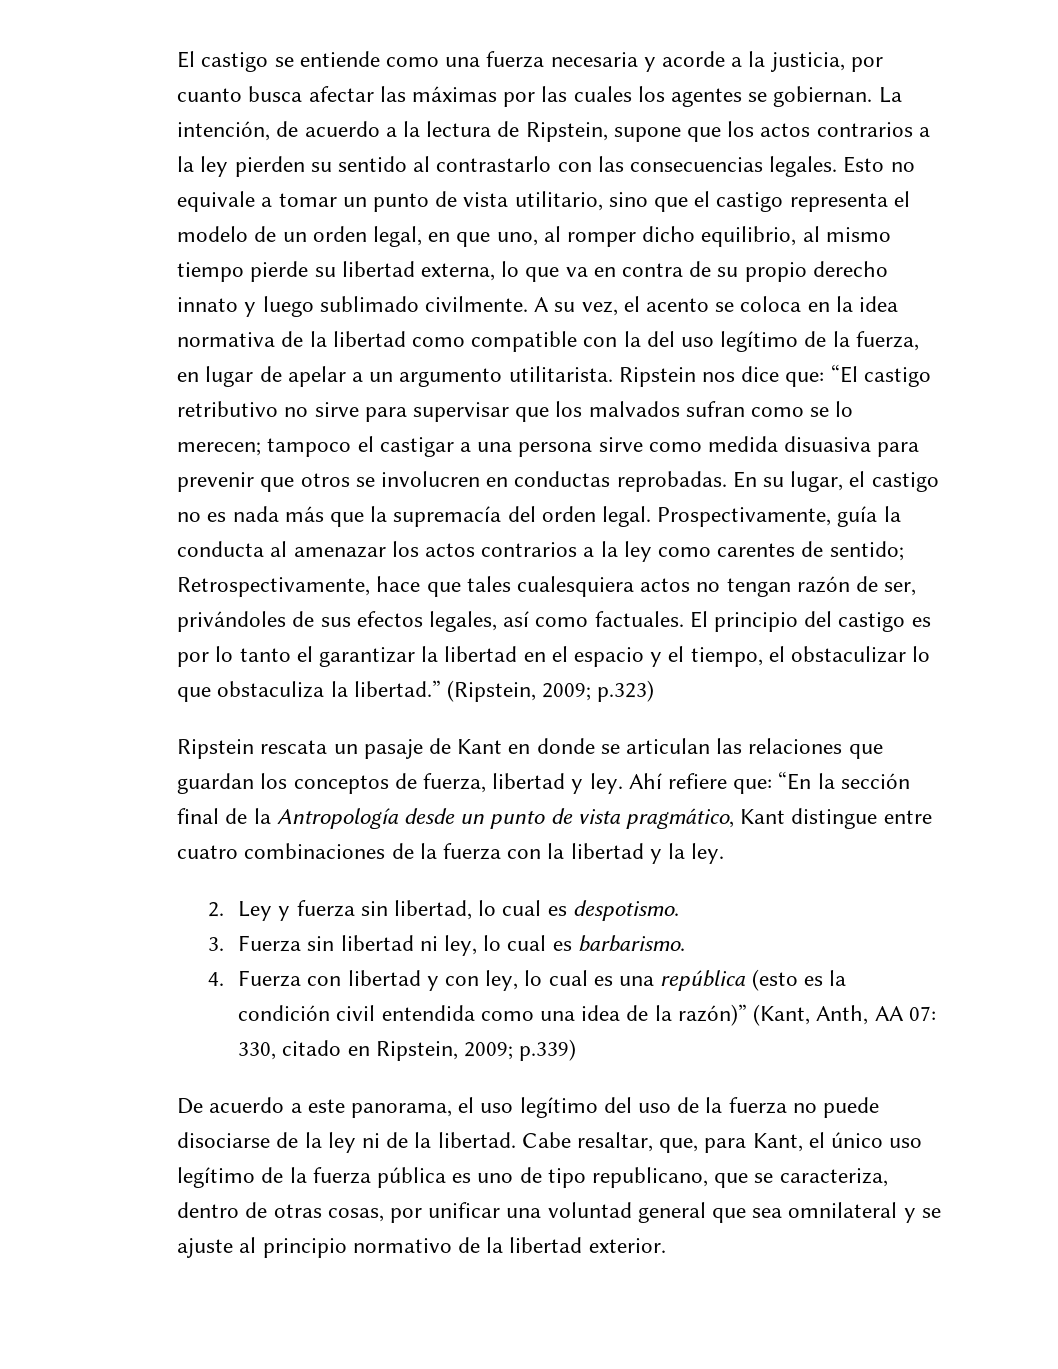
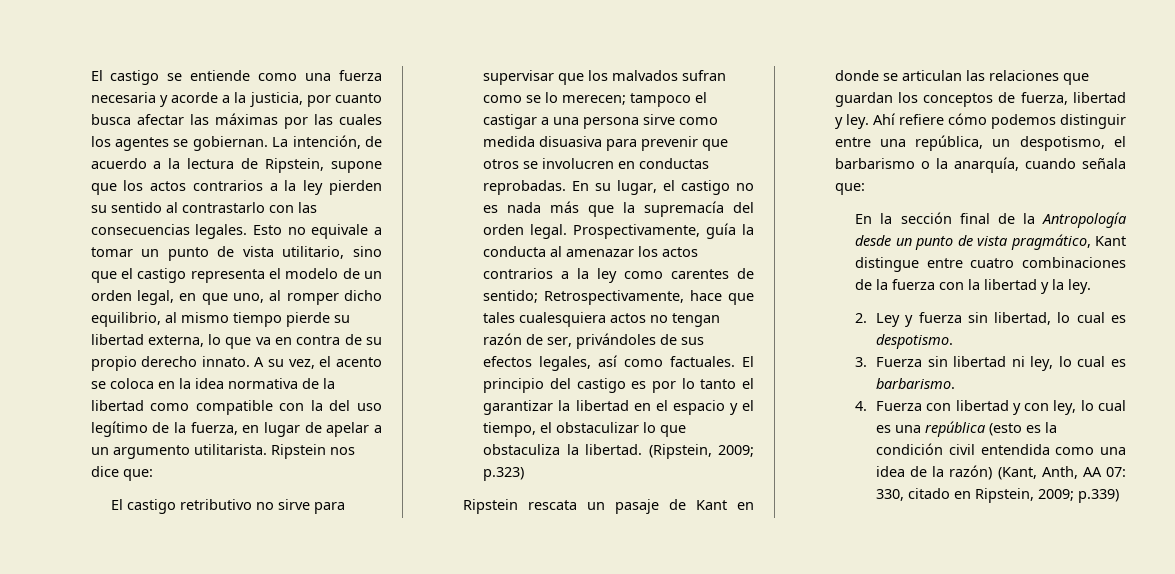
[177,296,528,317] innato y luego sublimado civilmente. -> [201,356,250,367] innato.
[830,364,858,383] “El -> [111,499,124,510] // El
[353,680,441,697] libertad.” -> [585,444,643,455] libertad.
[733,771,812,794] que: “En -> [947,113,1126,129] [834,135,1126,151] [834,157,1126,173] [834,183,865,195] [855,214,873,224] cómo podemos distinguir entre una república, un despotismo, el barbarismo o la anarquía, cuando señala que: // En
[677,1004,747,1026] razón)” -> [949,465,993,480] razón)
[177,1097,880,1118] [177,1132,923,1153] [177,1167,888,1188] [177,1202,941,1223] [177,1237,666,1258] // De acuerdo a este panorama, el uso legítimo del uso de la fuerza no puede disociarse de la ley ni de la libertad. Cabe resaltar, que, para Kant, el único uso legítimo de la fuerza pública es uno de tipo republicano, que se caracteriza, dentro de otras cosas, por unificar una voluntad general que sea omnilateral y se ajuste al principio normativo de la libertad exterior. -> (1120, 496) none

